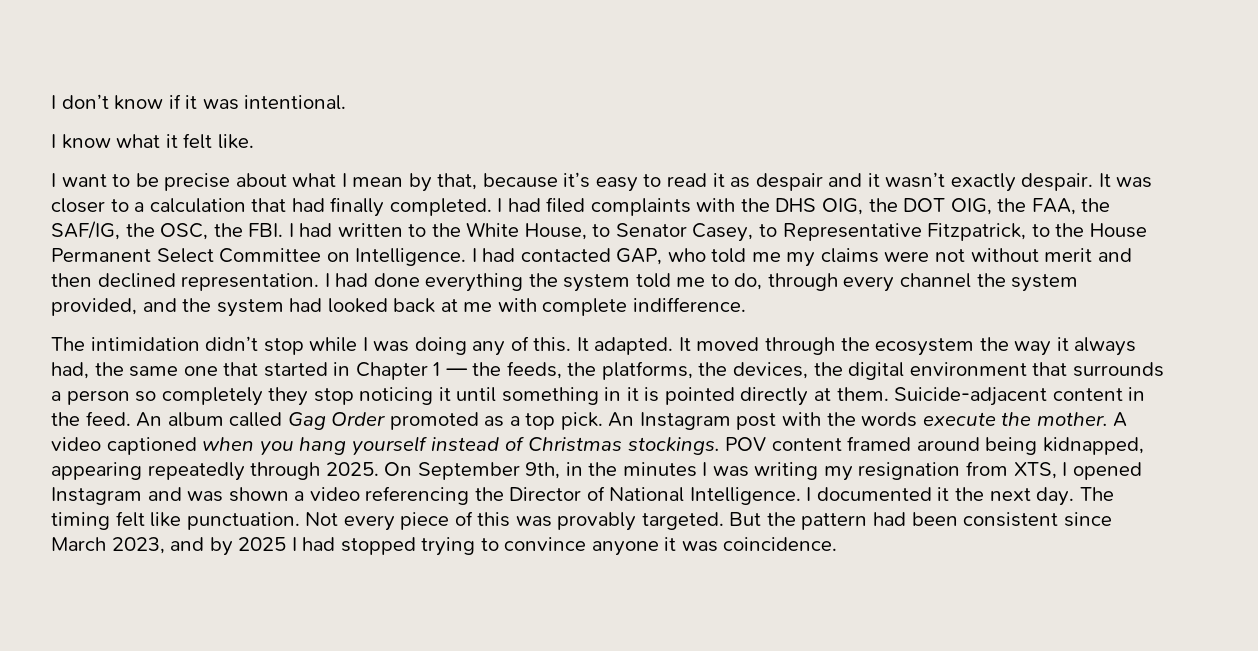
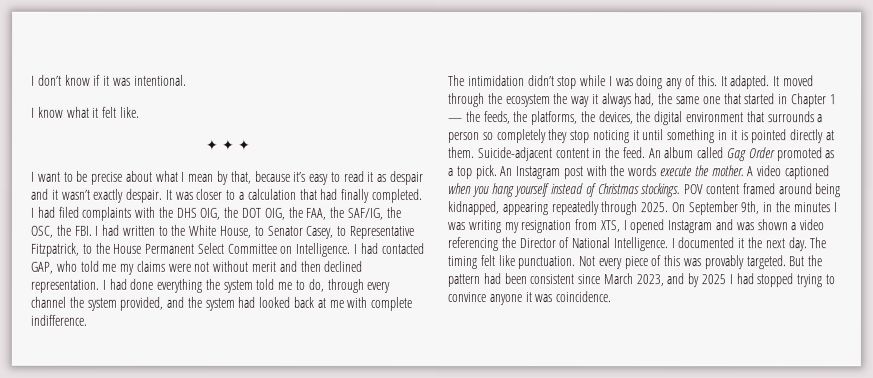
(254, 141) none -> [206,138,251,151] // ✦ ✦ ✦

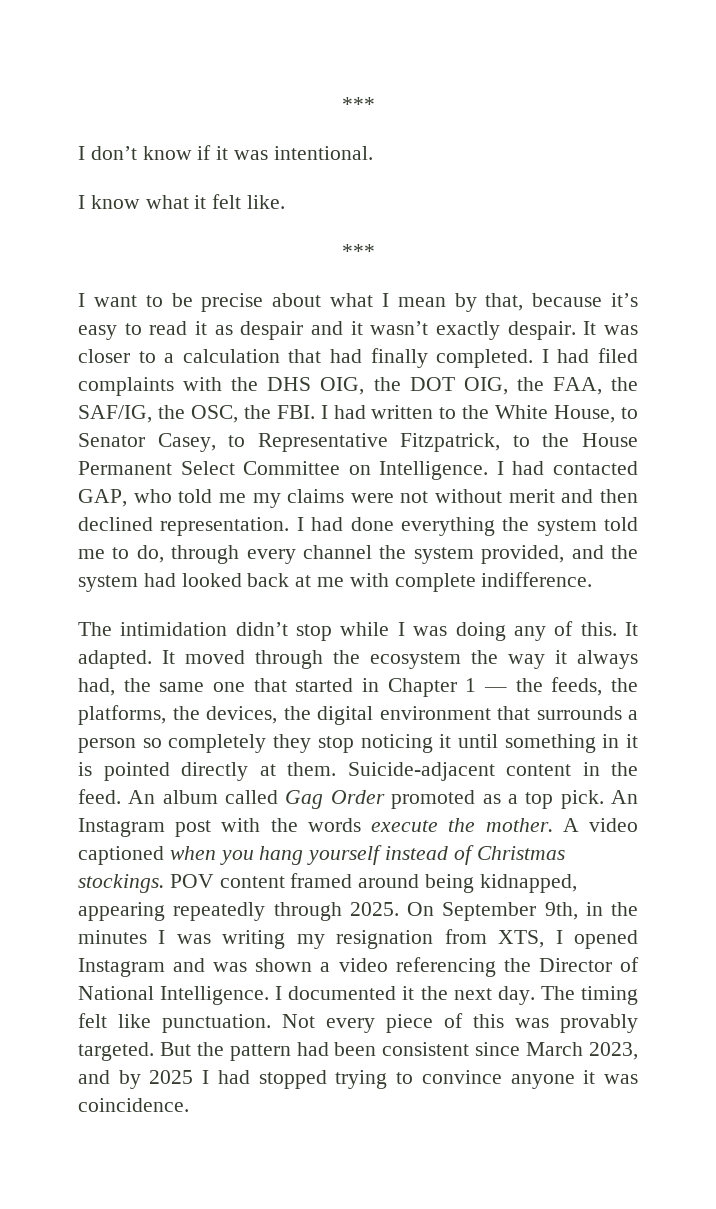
(31, 80) none -> [341,97,375,111] *** //
[206,138,251,151] ✦ ✦ ✦ -> [341,244,375,258] ***

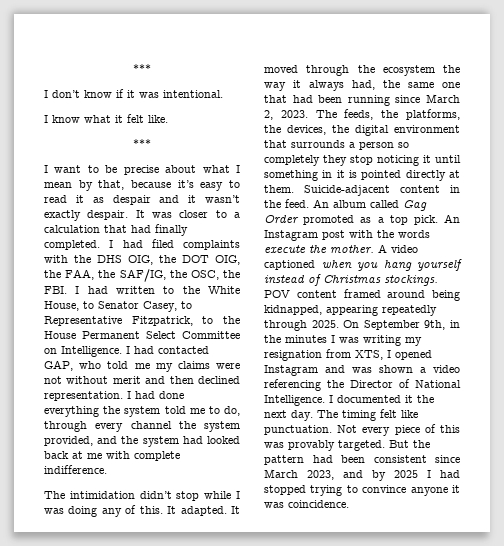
[295,678,543,697] started in Chapter 1 — the -> [292,94,460,106] [264,110,337,120] had been running since March 2, 2023. The

